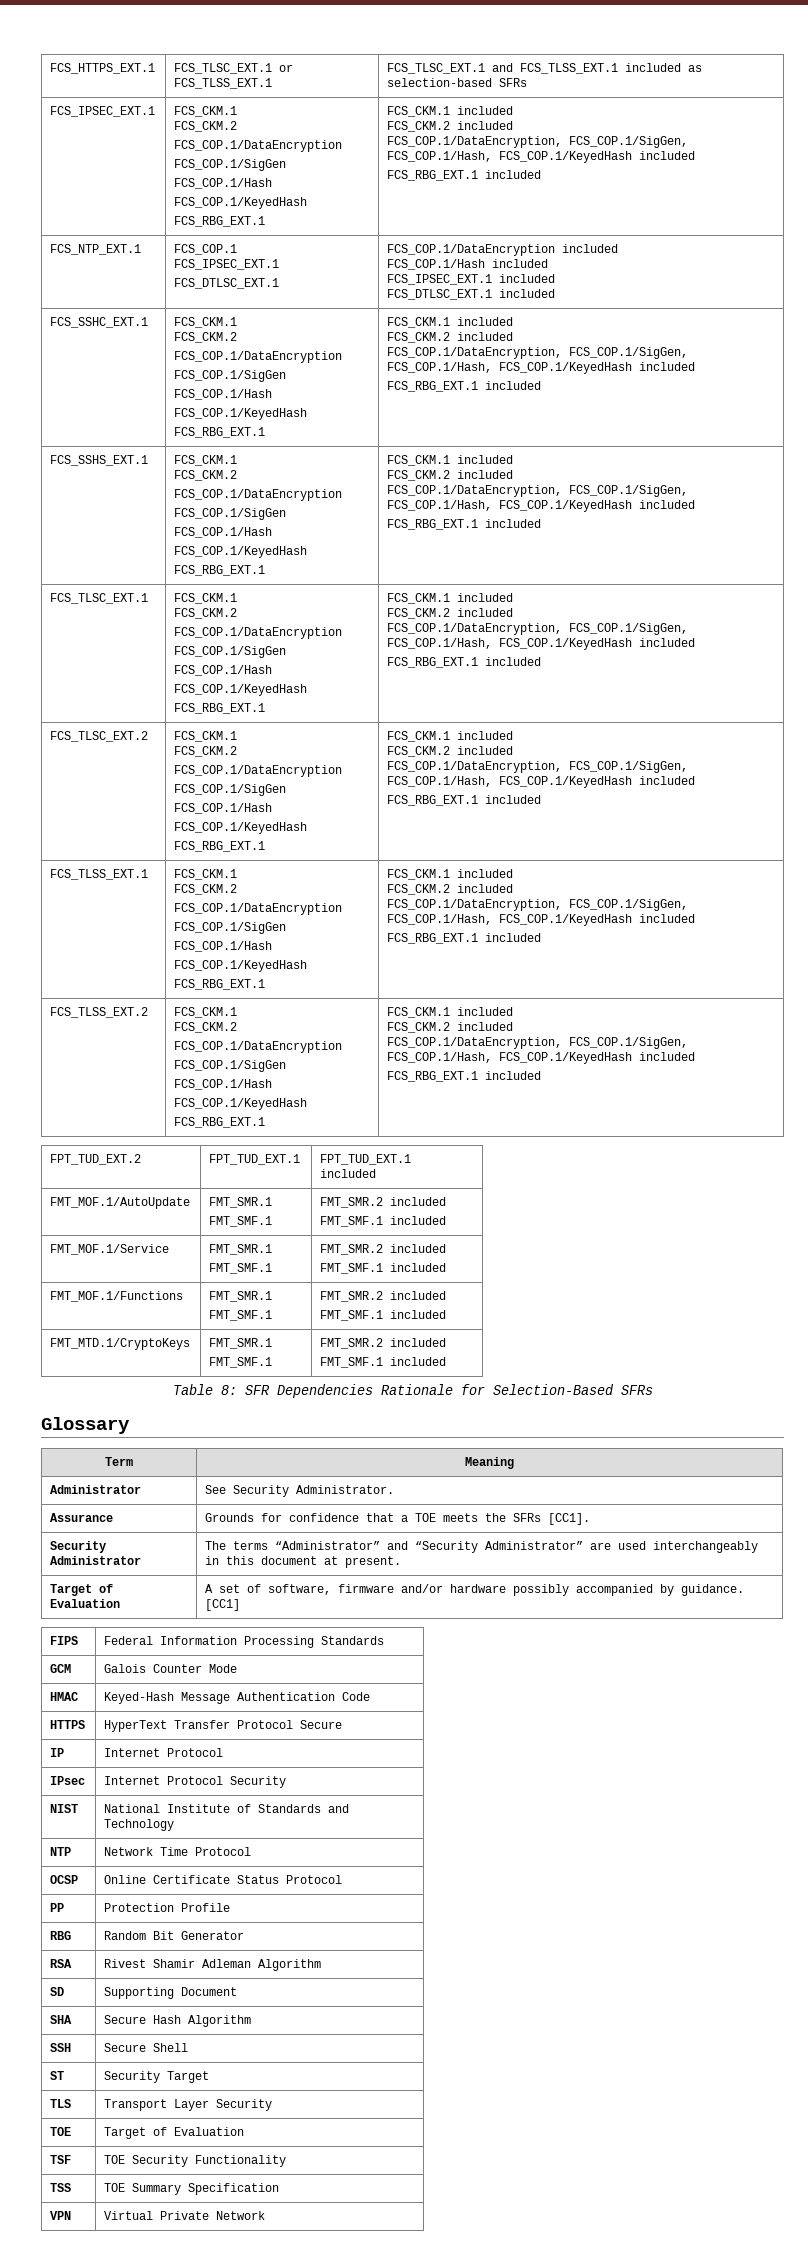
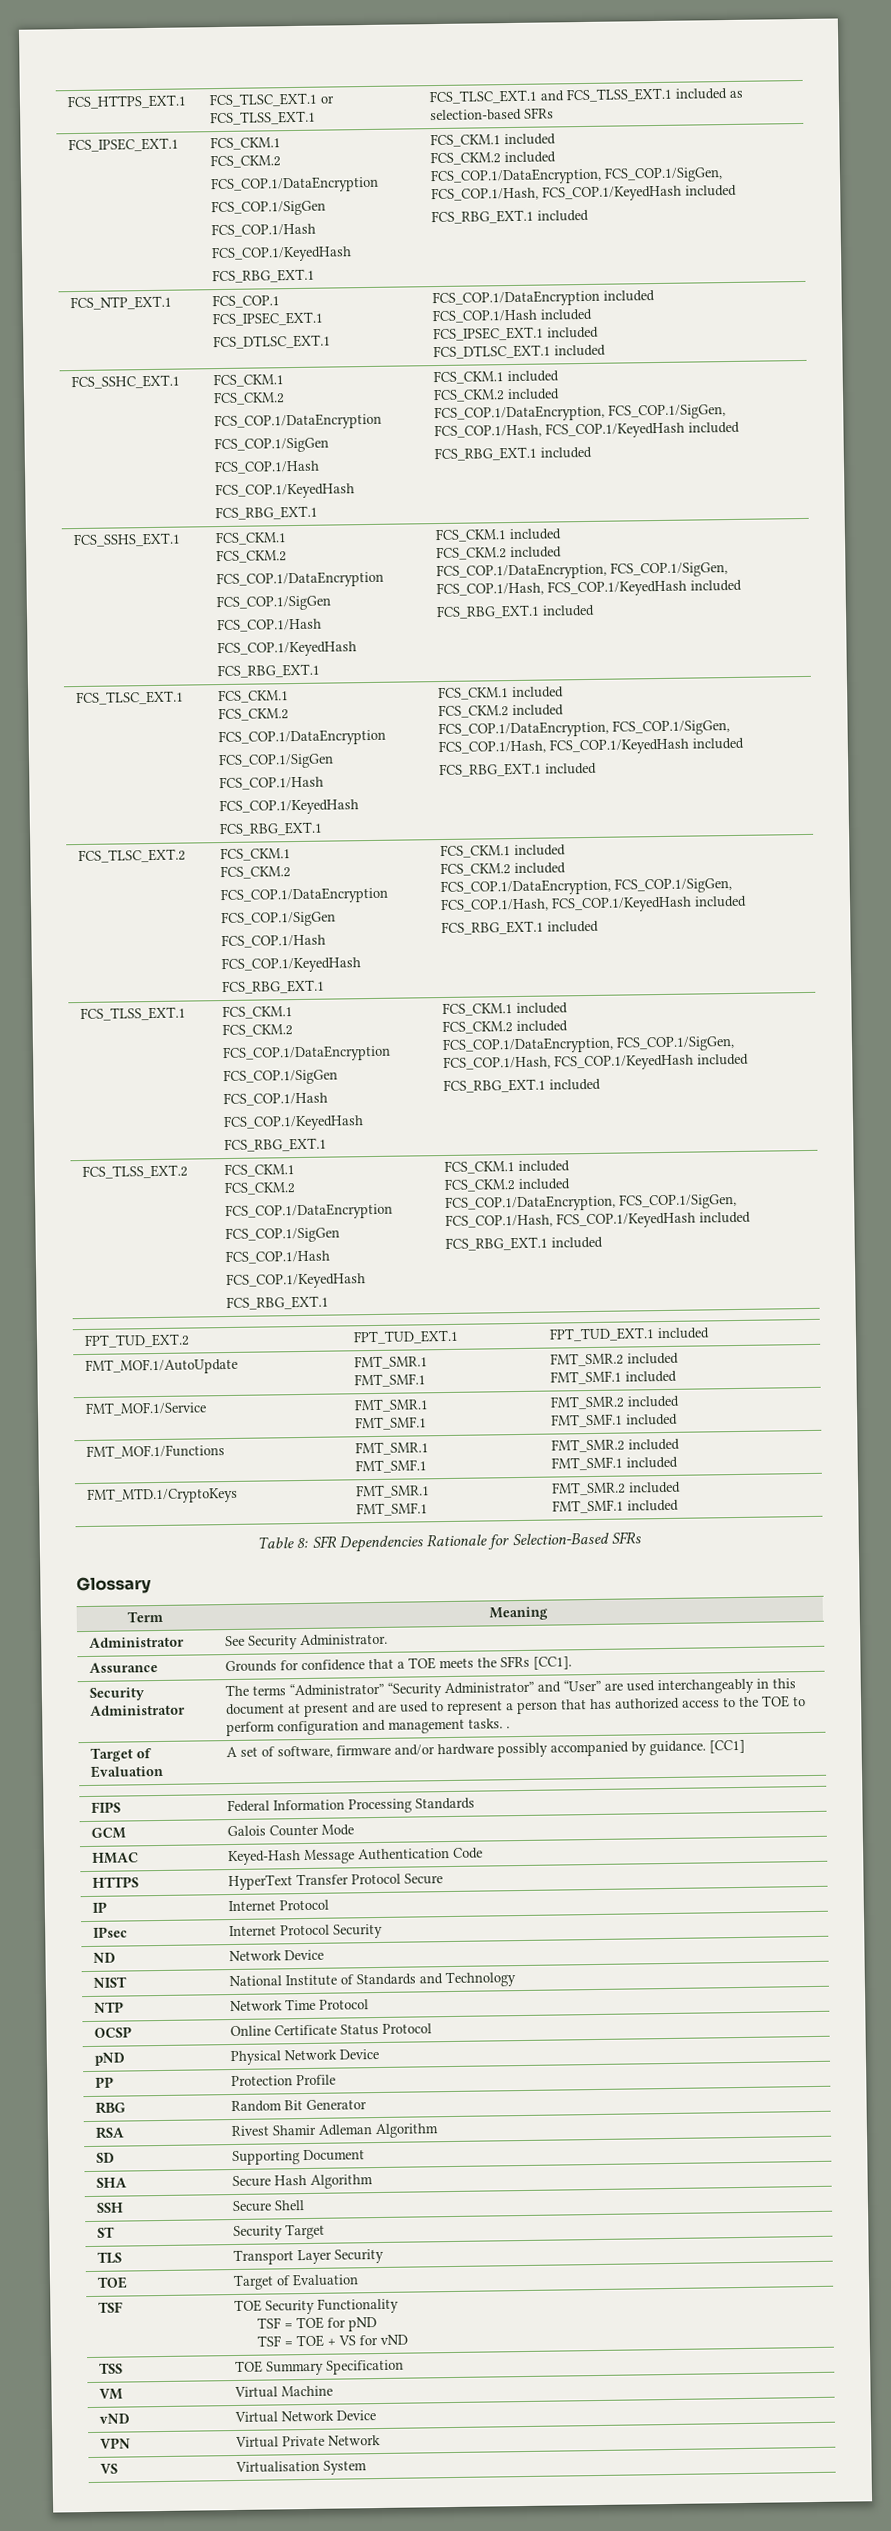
[387,1541,409,1550] and -> (384, 1689) none
(584, 1545) none -> [536,1679,601,1693] and “User”
[345,1556,402,1568] present. -> [303,1695,806,1718] [225,1718,510,1737] present and are used to represent a person that has authorized access to the TOE to perform configuration and management tasks. .
(287, 1782) none -> [92,1952,116,1963] [228,1949,324,1962] // ND | Network Device
(343, 1879) none -> [93,2052,125,2066] [229,2048,379,2066] // pND | Physical Network Device
[50,2183,72,2192] [104,2183,280,2195] // TSS | TOE Summary Specification -> [256,2316,377,2332] [256,2334,408,2348] [98,2362,123,2374] [234,2359,404,2376] [98,2388,123,2400] [233,2385,333,2399] [98,2413,130,2424] [233,2410,376,2424] // TSF = TOE for pND // TSF = TOE + VS for vND // TSS | TOE Summary Specification // VM | Virtual Machine // vND | Virtual Network Device
(266, 2215) none -> [99,2463,118,2474] [234,2460,367,2475] // VS | Virtualisation System

